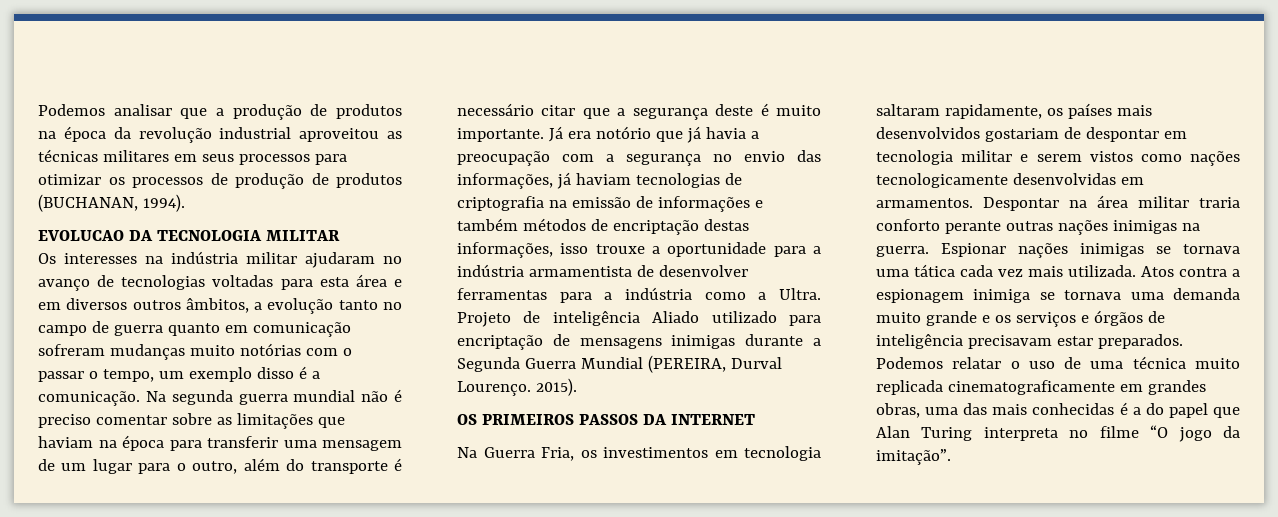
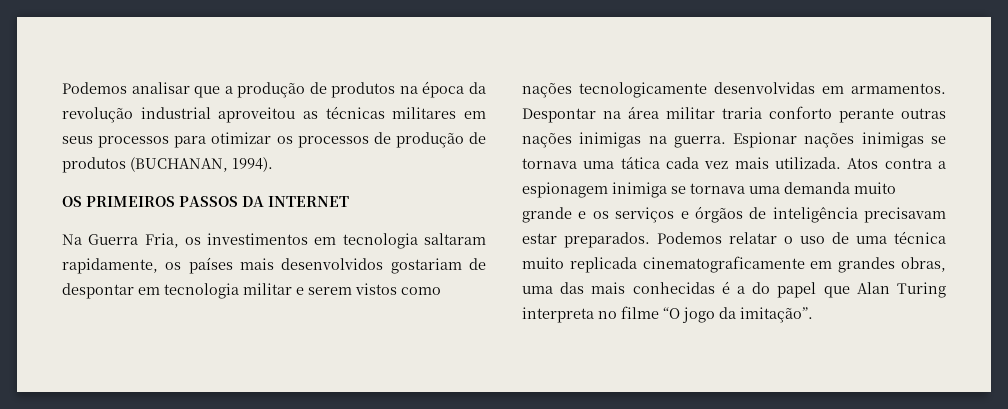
[38,230,340,241] [38,251,402,268] [38,274,402,291] [38,298,402,314] [38,321,351,337] [38,343,352,360] [38,366,320,382] [38,389,402,406] [38,413,345,429] [38,435,402,451] [38,458,403,474] [457,103,821,120] [457,126,759,143] [457,150,821,166] [457,172,742,189] [457,196,763,212] [457,218,749,235] [457,242,821,258] [457,264,748,277] [457,287,821,303] [457,311,821,327] [457,334,821,350] [457,355,782,373] [457,378,577,396] // EVOLUCAO DA TECNOLOGIA MILITAR // Os interesses na indústria militar ajudaram no avanço de tecnologias voltadas para esta área e em diversos outros âmbitos, a evolução tanto no campo de guerra quanto em comunicação sofreram mudanças muito notórias com o passar o tempo, um exemplo disso é a comunicação. Na segunda guerra mundial não é preciso comentar sobre as limitações que haviam na época para transferir uma mensagem de um lugar para o outro, além do transporte é necessário citar que a segurança deste é muito importante. Já era notório que já havia a preocupação com a segurança no envio das informações, já haviam tecnologias de criptografia na emissão de informações e também métodos de encriptação destas informações, isso trouxe a oportunidade para a indústria armamentista de desenvolver ferramentas para a indústria como a Ultra. Projeto de inteligência Aliado utilizado para encriptação de mensagens inimigas durante a Segunda Guerra Mundial (PEREIRA, Durval Lourenço. 2015). -> (273, 164) none

